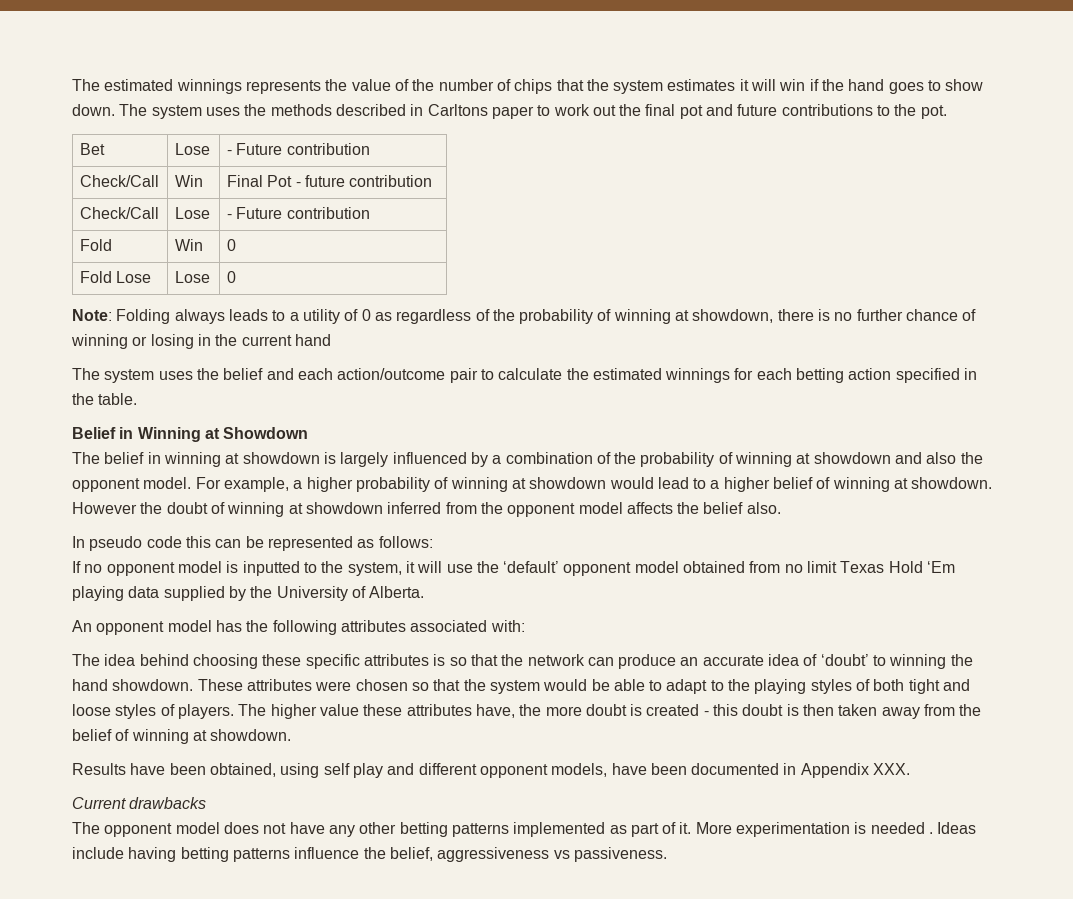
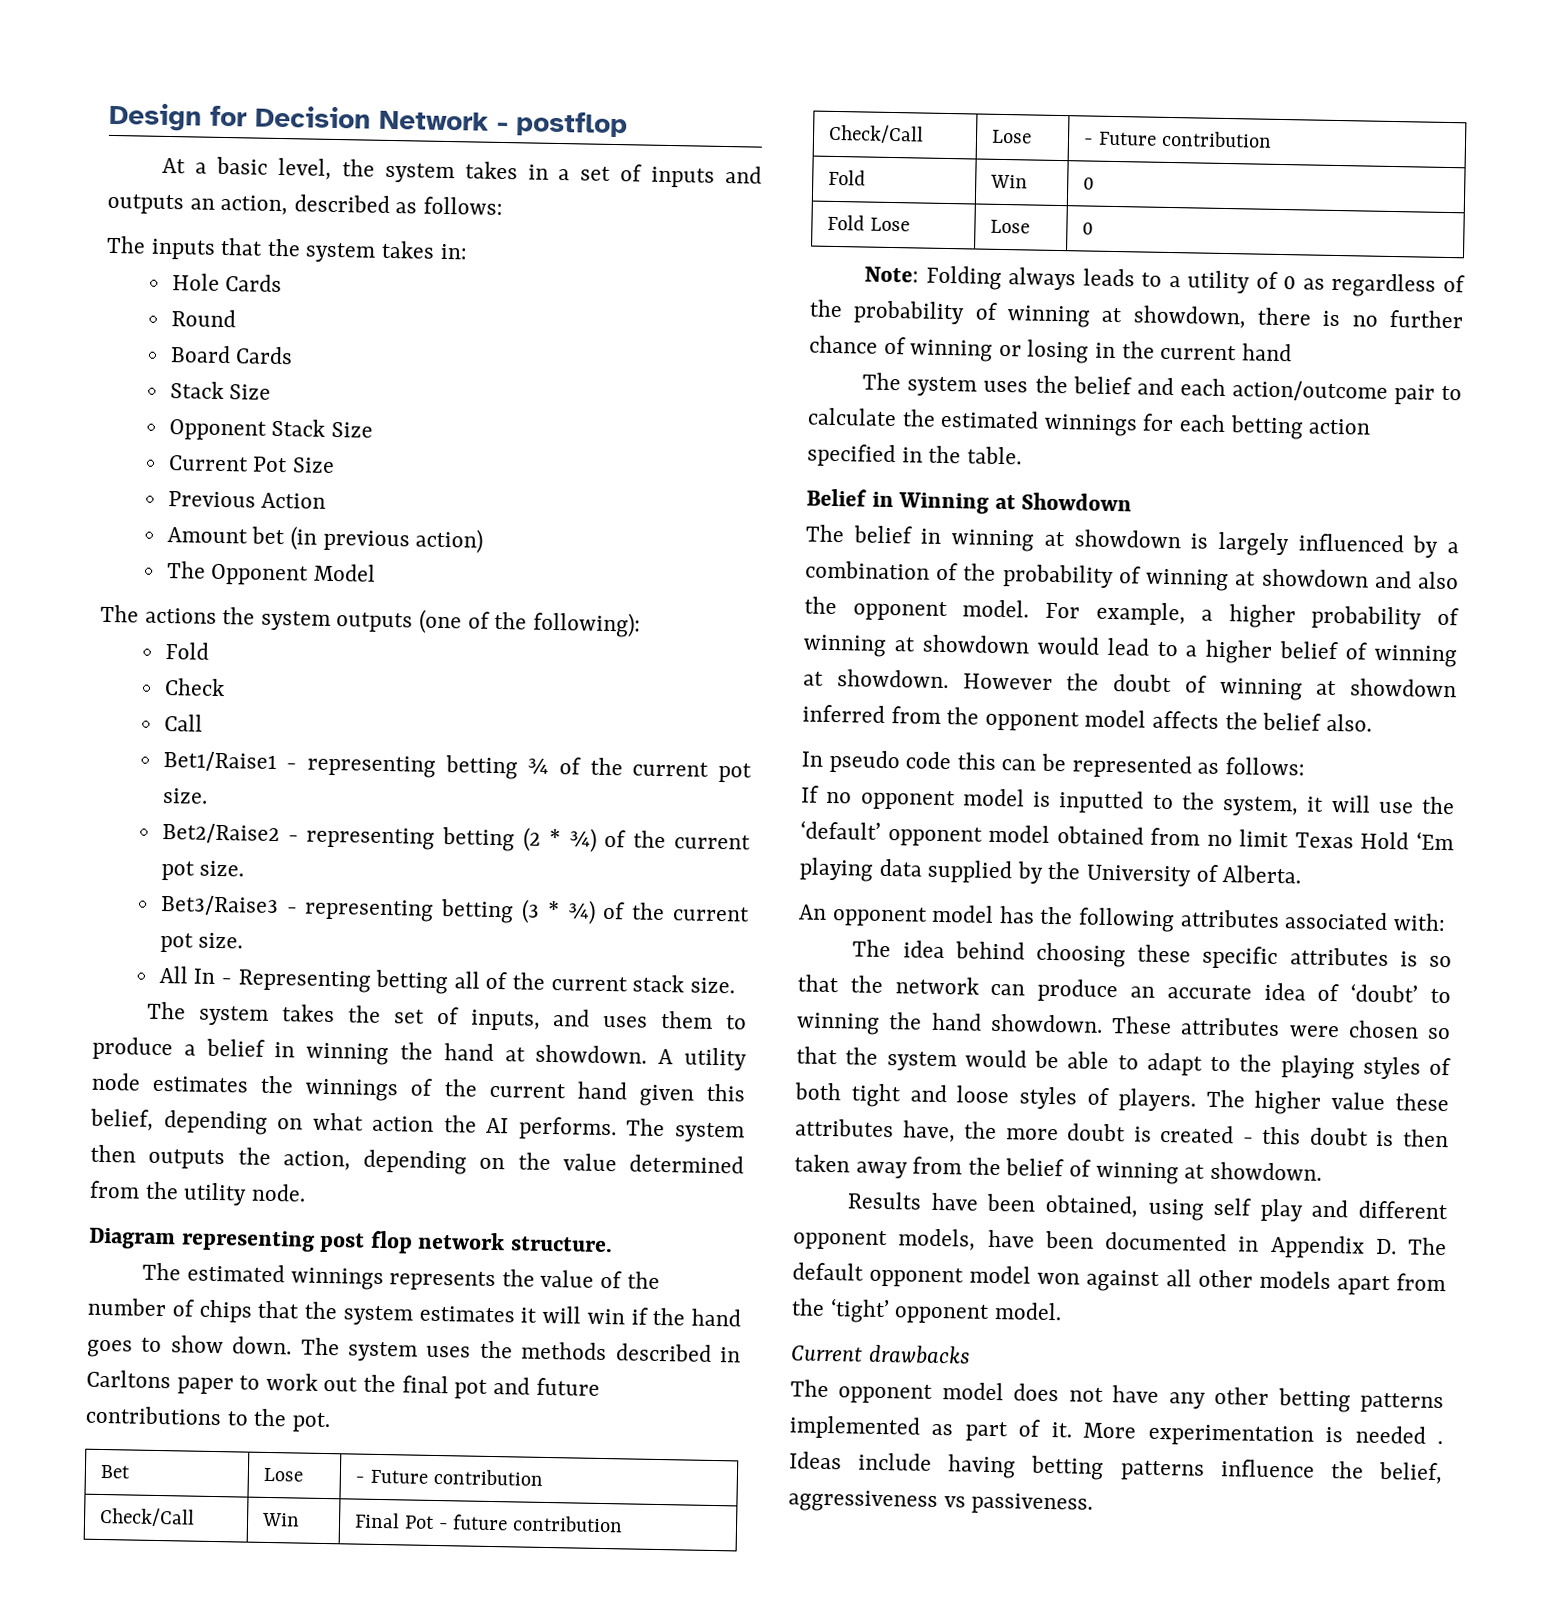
(72, 85) none -> [109,102,628,138] [162,156,762,188] [107,193,504,216] [106,235,468,263] [171,273,283,293] [170,309,236,328] [169,345,294,365] [169,381,272,400] [168,418,373,441] [167,455,335,474] [167,491,327,509] [166,526,484,554] [165,561,376,586] [100,604,641,638] [164,641,209,660] [163,677,225,697] [163,713,203,732] [162,750,753,783] [161,787,208,804] [161,822,752,853] [160,860,245,881] [159,894,751,925] [159,932,244,953] [158,965,735,995] [147,1001,747,1031] [92,1036,747,1071] [91,1072,745,1107] [90,1108,745,1143] [90,1144,744,1175] [89,1180,306,1206] [88,1227,614,1254] Design for Decision Network - postflop // At a basic level, the system takes in a set of inputs and outputs an action, described as follows: // The inputs that the system takes in: // Hole Cards // Round // Board Cards // Stack Size // Opponent Stack Size // Current Pot Size // Previous Action // Amount bet (in previous action) // The Opponent Model // The actions the system outputs (one of the following): // Fold // Check // Call // Bet1/Raise1 - representing betting ¾ of the current pot size. // Bet2/Raise2 - representing betting (2 * ¾) of the current pot size. // Bet3/Raise3 - representing betting (3 * ¾) of the current pot size. // All In - Representing betting all of the current stack size. // The system takes the set of inputs, and uses them to produce a belief in winning the hand at showdown. A utility node estimates the winnings of the current hand given this belief, depending on what action the AI performs. The system then outputs the action, depending on the value determined from the utility node. // Diagram representing post flop network structure. //
[873,763,911,775] XXX. -> [1375,1237,1447,1256] [792,1262,1446,1296] [791,1298,1062,1324] D. The default opponent model won against all other models apart from the ‘tight’ opponent model.

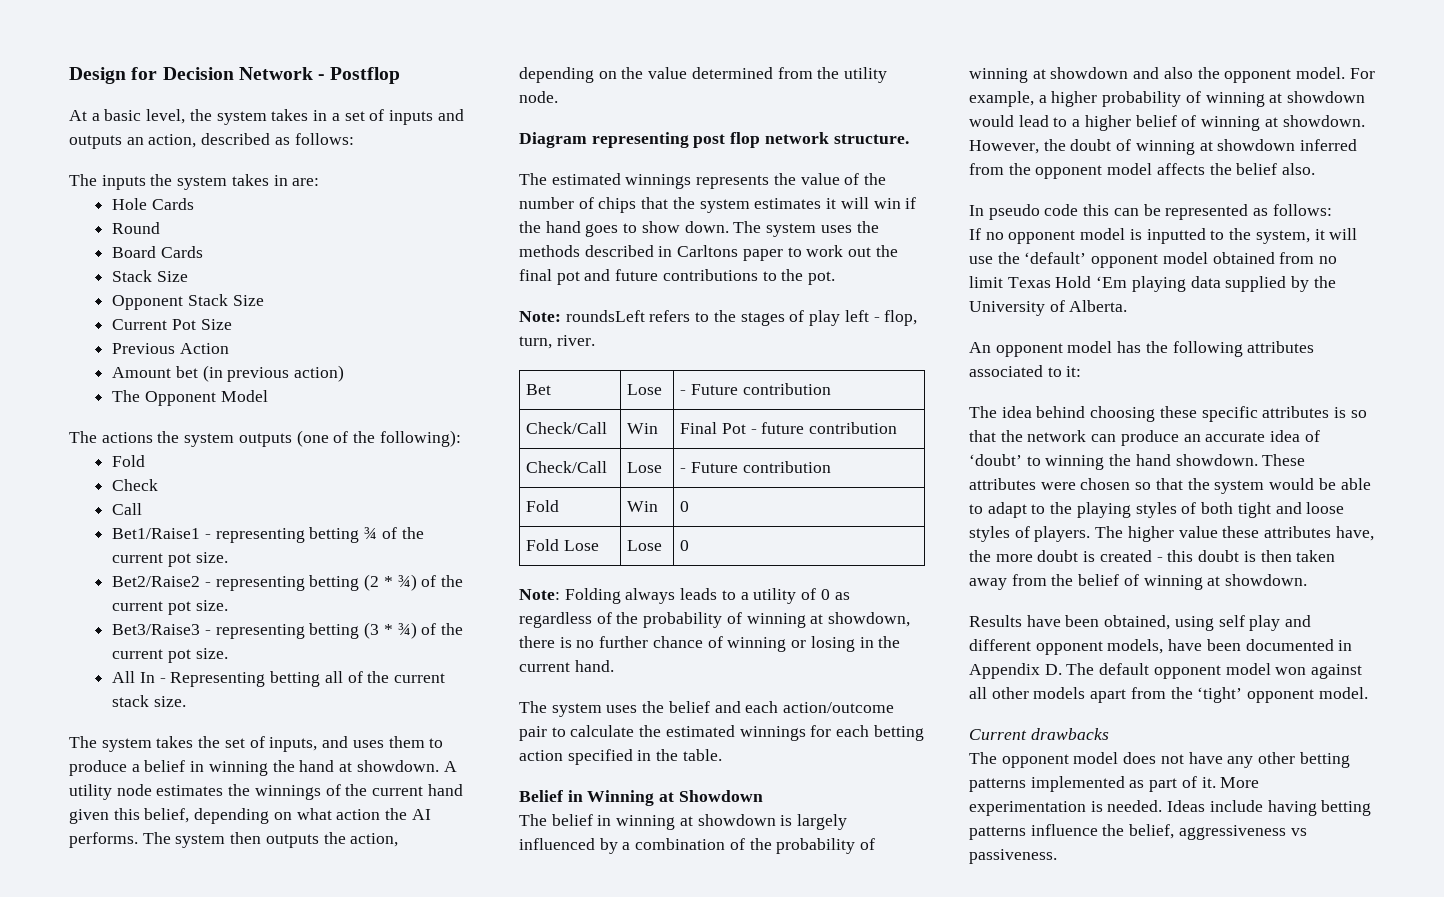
[516,111,628,138] postflop -> [330,67,401,84] Postflop
[220,237,468,263] that the system takes in: -> [150,174,320,190] the system takes in are:
(331, 1422) none -> [519,310,918,326] [519,335,595,349] // Note: roundsLeft refers to the stages of play left - flop, turn, river.
[1241,343,1292,362] hand -> [574,660,614,672] hand.
[962,673,1053,690] However -> [969,140,1039,154] However,
[1392,913,1446,932] with: -> [1047,366,1082,377] to it:
[1354,1425,1443,1445] needed . -> [1107,800,1163,812] needed.

